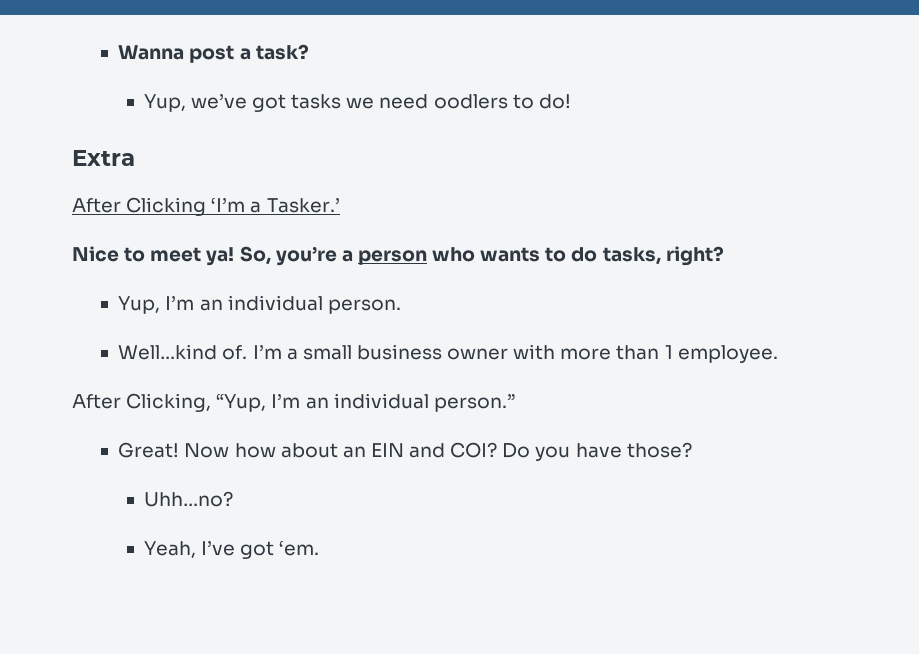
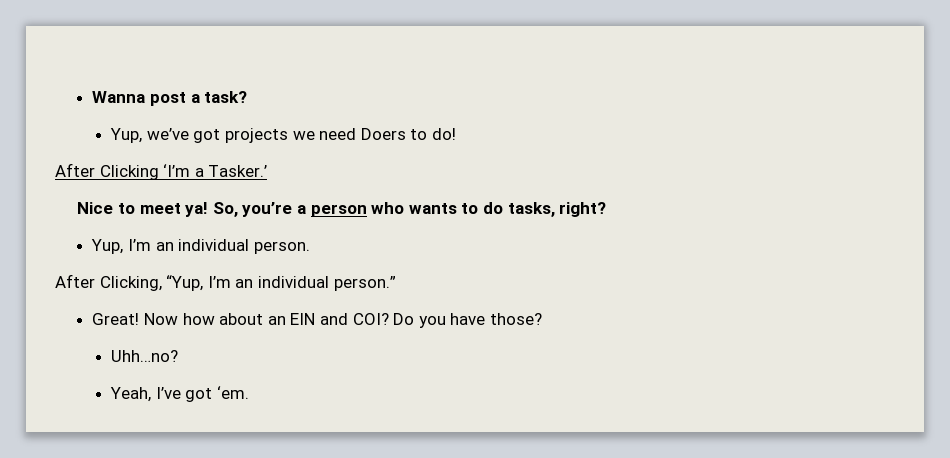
[291,94,342,109] tasks -> [224,128,288,143] projects
[433,94,508,109] oodlers -> [360,128,406,140] Doers
[72,150,135,166] // Extra -> (456, 134) none
[118,344,778,363] // Well…kind of. I’m a small business owner with more than 1 employee. -> (310, 247) none

